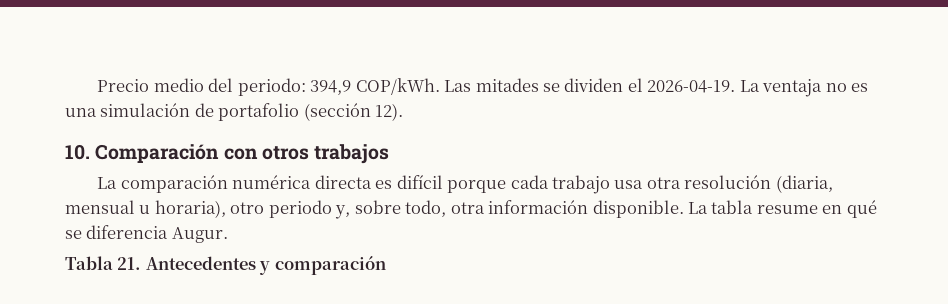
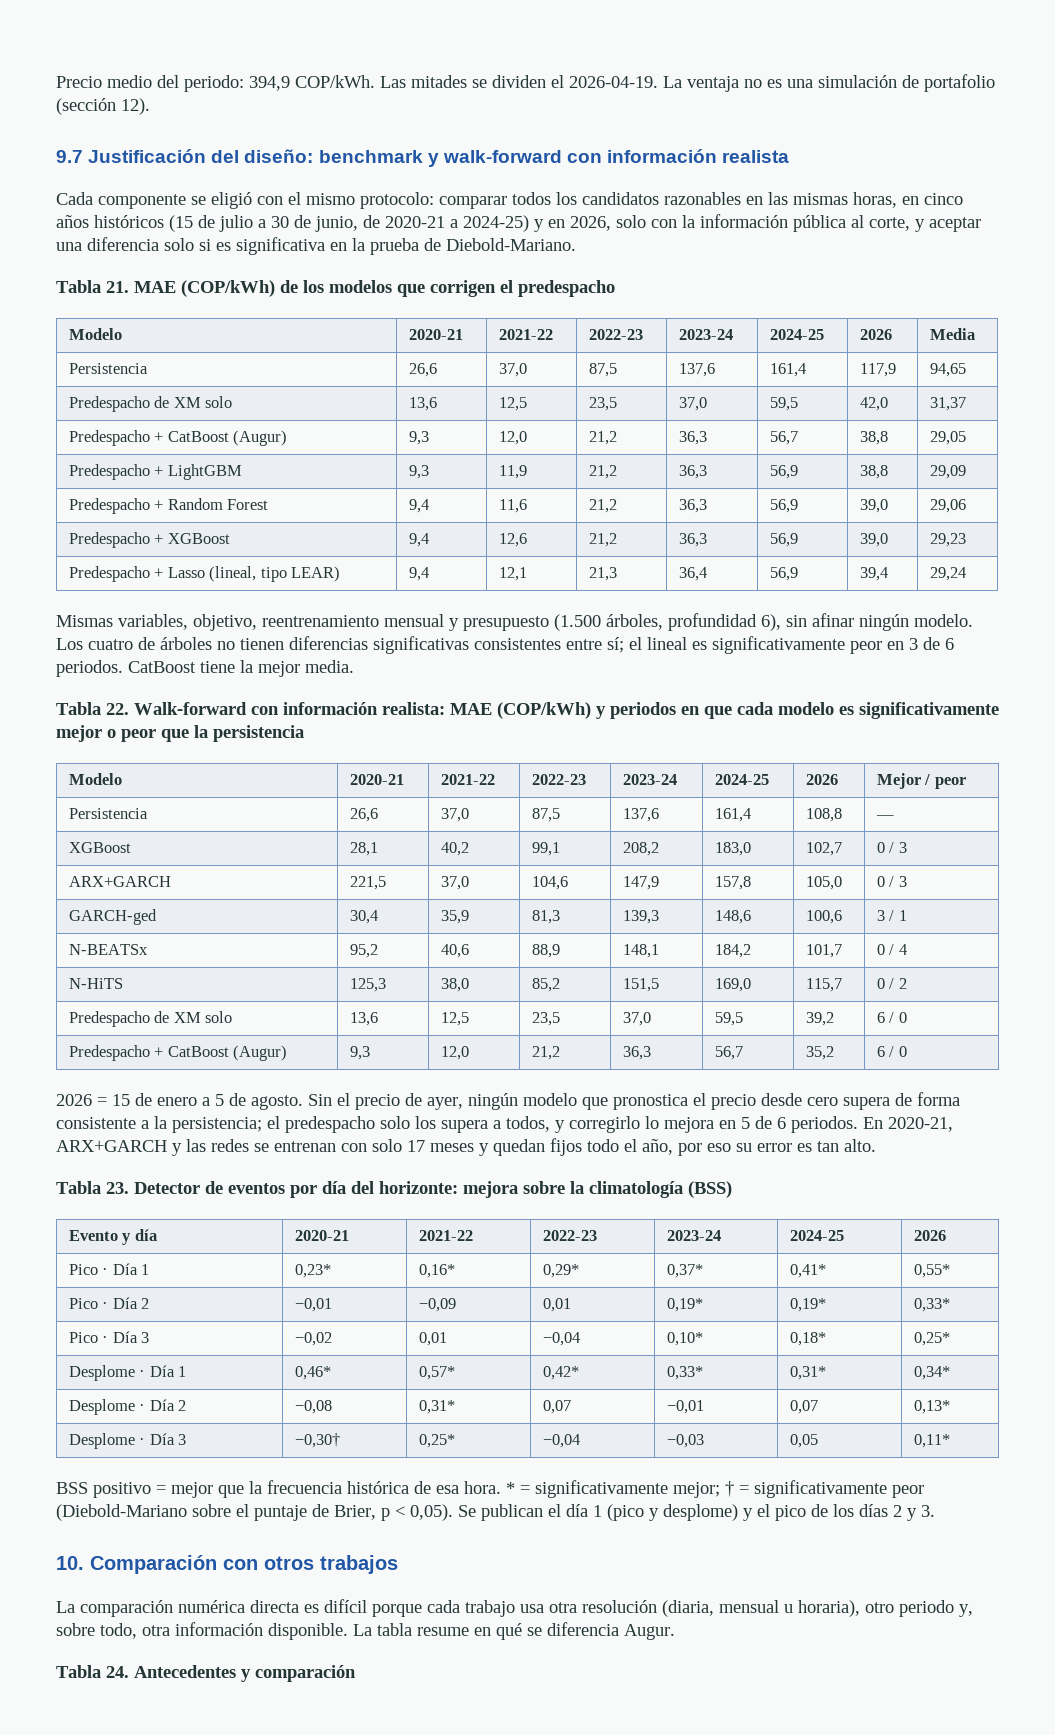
(404, 112) none -> [56,149,790,167] [56,192,963,209] [56,214,981,232] [56,237,576,255] [56,280,615,297] [68,328,122,340] [408,329,463,340] [498,329,553,340] [588,329,643,340] [678,329,733,340] [769,329,824,340] [859,329,892,340] [929,328,975,340] [68,363,148,374] [408,363,437,377] [498,363,527,377] [588,363,617,377] [678,363,715,377] [769,363,806,377] [859,363,896,377] [929,363,966,377] [68,396,233,412] [408,397,437,411] [498,397,527,411] [588,397,617,411] [678,397,707,411] [769,397,798,411] [859,397,888,411] [929,397,966,411] [68,430,288,446] [408,431,429,445] [498,431,527,445] [588,431,617,445] [678,431,707,445] [769,431,798,445] [859,431,888,445] [929,431,966,445] [68,464,242,480] [408,465,429,479] [498,465,527,479] [588,465,617,479] [678,465,707,479] [769,465,798,479] [859,465,888,479] [929,465,966,479] [68,498,269,514] [408,499,429,513] [498,499,527,513] [588,499,617,513] [678,499,707,513] [769,499,798,513] [859,499,888,513] [929,499,966,513] [68,532,230,548] [408,533,429,547] [498,533,527,547] [588,533,617,547] [678,533,707,547] [769,533,798,547] [859,533,888,547] [929,533,966,547] [68,566,341,582] [408,567,429,581] [498,567,527,581] [588,567,617,581] [678,567,707,581] [769,567,798,581] [859,567,888,581] [929,567,966,581] [56,613,973,631] [56,636,954,654] [56,660,354,677] [56,702,999,719] [56,725,304,742] [68,773,122,785] [349,774,404,785] [440,774,495,785] [531,774,586,785] [622,774,677,785] [714,774,769,785] [805,774,838,785] [876,773,966,789] [68,808,148,819] [349,808,378,822] [440,808,469,822] [531,808,560,822] [622,808,659,822] [714,808,751,822] [805,808,842,822] [875,815,894,819] [68,842,131,853] [349,842,378,856] [440,842,469,856] [531,842,560,856] [622,842,659,856] [714,842,751,856] [805,842,842,856] [876,842,907,853] [68,876,171,887] [349,876,386,890] [440,876,469,890] [531,876,568,890] [622,876,659,890] [714,876,751,890] [805,876,842,890] [876,876,907,887] [68,909,157,925] [349,910,378,924] [440,910,469,924] [531,910,560,924] [622,910,659,924] [714,910,751,924] [805,910,842,924] [876,910,907,921] [68,944,148,955] [349,944,378,958] [440,944,469,958] [531,944,560,958] [622,944,659,958] [714,944,751,958] [805,944,842,958] [876,944,907,955] [68,978,123,989] [349,978,386,992] [440,978,469,992] [531,978,560,992] [622,978,659,992] [714,978,751,992] [805,978,842,992] [876,978,907,989] [68,1011,233,1027] [349,1012,378,1026] [440,1012,469,1026] [531,1012,560,1026] [622,1012,651,1026] [714,1012,743,1026] [805,1012,834,1026] [876,1012,907,1023] [68,1045,288,1061] [349,1046,370,1060] [440,1046,469,1060] [531,1046,560,1060] [622,1046,651,1060] [714,1046,743,1060] [805,1046,834,1060] [876,1046,907,1057] [56,1092,960,1110] [56,1116,953,1133] [56,1138,876,1156] [56,1181,732,1198] [68,1229,157,1245] [294,1230,349,1241] [418,1230,473,1241] [542,1230,597,1241] [666,1230,721,1241] [789,1230,844,1241] [913,1230,946,1241] [68,1263,150,1275] [294,1264,331,1278] [418,1264,455,1278] [542,1264,579,1278] [666,1264,703,1278] [789,1264,826,1278] [913,1264,950,1278] [68,1297,150,1309] [294,1298,332,1312] [418,1298,456,1312] [542,1298,571,1312] [666,1298,703,1312] [789,1298,826,1312] [913,1298,950,1312] [68,1331,150,1343] [294,1332,332,1346] [418,1332,447,1346] [542,1332,580,1346] [666,1332,703,1346] [789,1332,826,1346] [913,1332,950,1346] [68,1365,187,1381] [294,1366,331,1380] [418,1366,455,1380] [542,1366,579,1380] [666,1366,703,1380] [789,1366,826,1380] [913,1366,950,1380] [68,1399,187,1415] [294,1400,332,1414] [418,1400,455,1414] [542,1400,571,1414] [666,1400,704,1414] [789,1400,818,1414] [913,1400,950,1414] [68,1433,187,1449] [294,1433,340,1448] [418,1434,455,1448] [542,1434,580,1448] [666,1434,704,1448] [789,1434,818,1448] [913,1434,950,1448] [56,1480,924,1498] [56,1504,935,1521] // 9.7 Justificación del diseño: benchmark y walk-forward con información realista // Cada componente se eligió con el mismo protocolo: comparar todos los candidatos razonables en las mismas horas, en cinco años históricos (15 de julio a 30 de junio, de 2020-21 a 2024-25) y en 2026, solo con la información pública al corte, y aceptar una diferencia solo si es significativa en la prueba de Diebold-Mariano. // Tabla 21. MAE (COP/kWh) de los modelos que corrigen el predespacho // Modelo | 2020-21 | 2021-22 | 2022-23 | 2023-24 | 2024-25 | 2026 | Media // Persistencia | 26,6 | 37,0 | 87,5 | 137,6 | 161,4 | 117,9 | 94,65 // Predespacho de XM solo | 13,6 | 12,5 | 23,5 | 37,0 | 59,5 | 42,0 | 31,37 // Predespacho + CatBoost (Augur) | 9,3 | 12,0 | 21,2 | 36,3 | 56,7 | 38,8 | 29,05 // Predespacho + LightGBM | 9,3 | 11,9 | 21,2 | 36,3 | 56,9 | 38,8 | 29,09 // Predespacho + Random Forest | 9,4 | 11,6 | 21,2 | 36,3 | 56,9 | 39,0 | 29,06 // Predespacho + XGBoost | 9,4 | 12,6 | 21,2 | 36,3 | 56,9 | 39,0 | 29,23 // Predespacho + Lasso (lineal, tipo LEAR) | 9,4 | 12,1 | 21,3 | 36,4 | 56,9 | 39,4 | 29,24 // Mismas variables, objetivo, reentrenamiento mensual y presupuesto (1.500 árboles, profundidad 6), sin afinar ningún modelo. Los cuatro de árboles no tienen diferencias significativas consistentes entre sí; el lineal es significativamente peor en 3 de 6 periodos. CatBoost tiene la mejor media. // Tabla 22. Walk-forward con información realista: MAE (COP/kWh) y periodos en que cada modelo es significativamente mejor o peor que la persistencia // Modelo | 2020-21 | 2021-22 | 2022-23 | 2023-24 | 2024-25 | 2026 | Mejor / peor // Persistencia | 26,6 | 37,0 | 87,5 | 137,6 | 161,4 | 108,8 | — // XGBoost | 28,1 | 40,2 | 99,1 | 208,2 | 183,0 | 102,7 | 0 / 3 // ARX+GARCH | 221,5 | 37,0 | 104,6 | 147,9 | 157,8 | 105,0 | 0 / 3 // GARCH-ged | 30,4 | 35,9 | 81,3 | 139,3 | 148,6 | 100,6 | 3 / 1 // N-BEATSx | 95,2 | 40,6 | 88,9 | 148,1 | 184,2 | 101,7 | 0 / 4 // N-HiTS | 125,3 | 38,0 | 85,2 | 151,5 | 169,0 | 115,7 | 0 / 2 // Predespacho de XM solo | 13,6 | 12,5 | 23,5 | 37,0 | 59,5 | 39,2 | 6 / 0 // Predespacho + CatBoost (Augur) | 9,3 | 12,0 | 21,2 | 36,3 | 56,7 | 35,2 | 6 / 0 // 2026 = 15 de enero a 5 de agosto. Sin el precio de ayer, ningún modelo que pronostica el precio desde cero supera de forma consistente a la persistencia; el predespacho solo los supera a todos, y corregirlo lo mejora en 5 de 6 periodos. En 2020-21, ARX+GARCH y las redes se entrenan con solo 17 meses y quedan fijos todo el año, por eso su error es tan alto. // Tabla 23. Detector de eventos por día del horizonte: mejora sobre la climatología (BSS) // Evento y día | 2020-21 | 2021-22 | 2022-23 | 2023-24 | 2024-25 | 2026 // Pico · Día 1 | 0,23* | 0,16* | 0,29* | 0,37* | 0,41* | 0,55* // Pico · Día 2 | −0,01 | −0,09 | 0,01 | 0,19* | 0,19* | 0,33* // Pico · Día 3 | −0,02 | 0,01 | −0,04 | 0,10* | 0,18* | 0,25* // Desplome · Día 1 | 0,46* | 0,57* | 0,42* | 0,33* | 0,31* | 0,34* // Desplome · Día 2 | −0,08 | 0,31* | 0,07 | −0,01 | 0,07 | 0,13* // Desplome · Día 3 | −0,30† | 0,25* | −0,04 | −0,03 | 0,05 | 0,11* // BSS positivo = mejor que la frecuencia histórica de esa hora. * = significativamente mejor; † = significativamente peor (Diebold-Mariano sobre el puntaje de Brier, p < 0,05). Se publican el día 1 (pico y desplome) y el pico de los días 2 y 3.
[117,257,142,270] 21. -> [106,1666,129,1678] 24.

